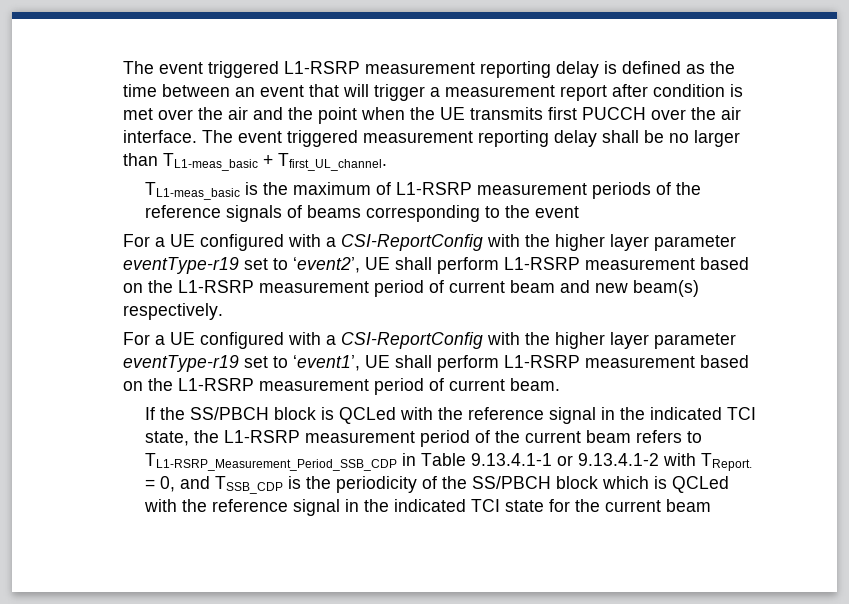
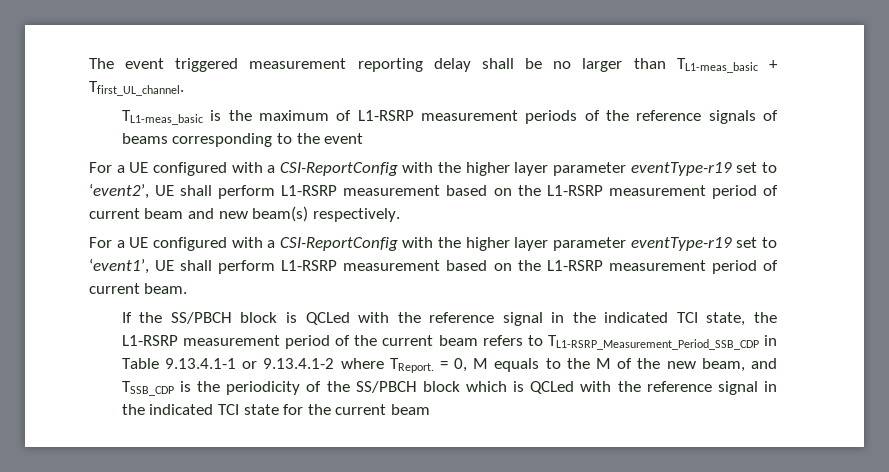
[122,61,735,78] [122,84,743,101] [122,107,741,124] [122,130,358,147] The event triggered L1-RSRP measurement reporting delay is defined as the time between an event that will trigger a measurement report after condition is met over the air and the point when the UE transmits first PUCCH over the air interface. The event triggered -> [88,58,239,72] The event triggered
[662,453,696,466] with -> [340,358,384,369] where
(175, 484) none -> [473,358,745,372] M equals to the M of the new beam,

